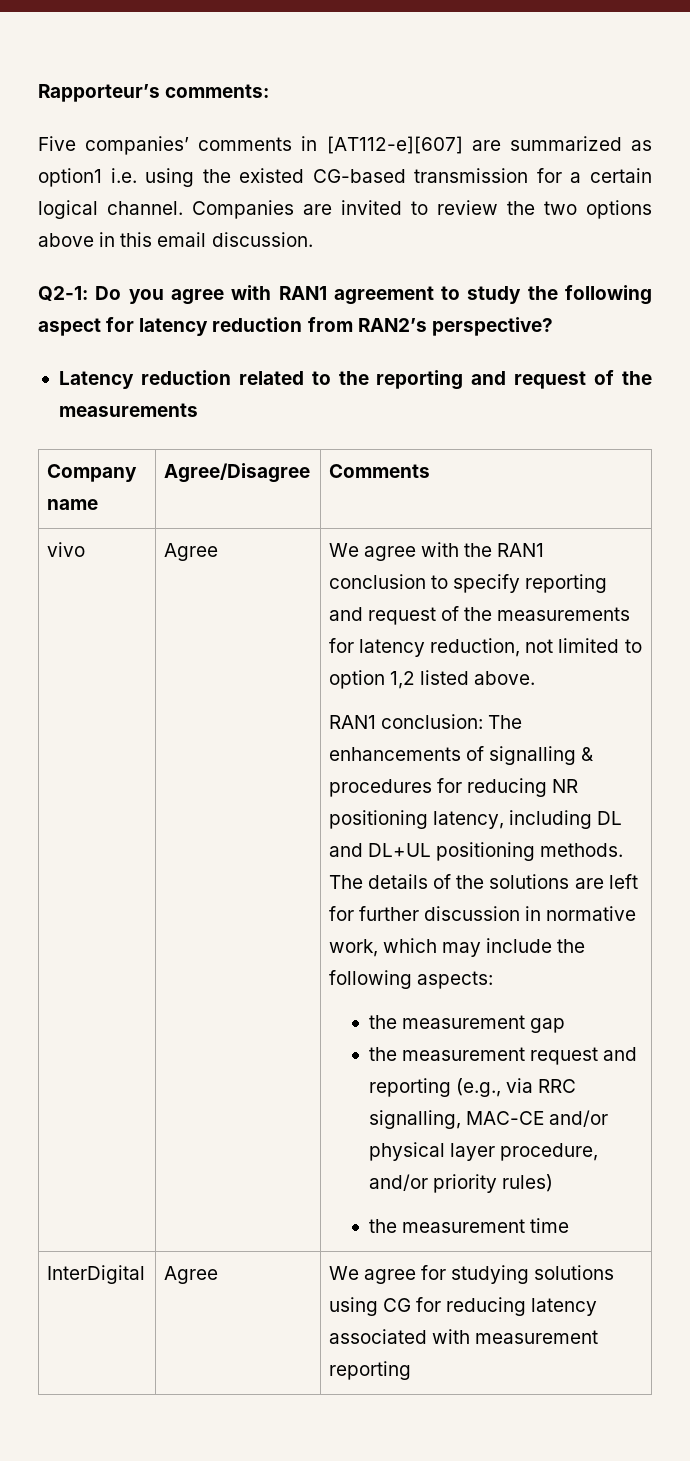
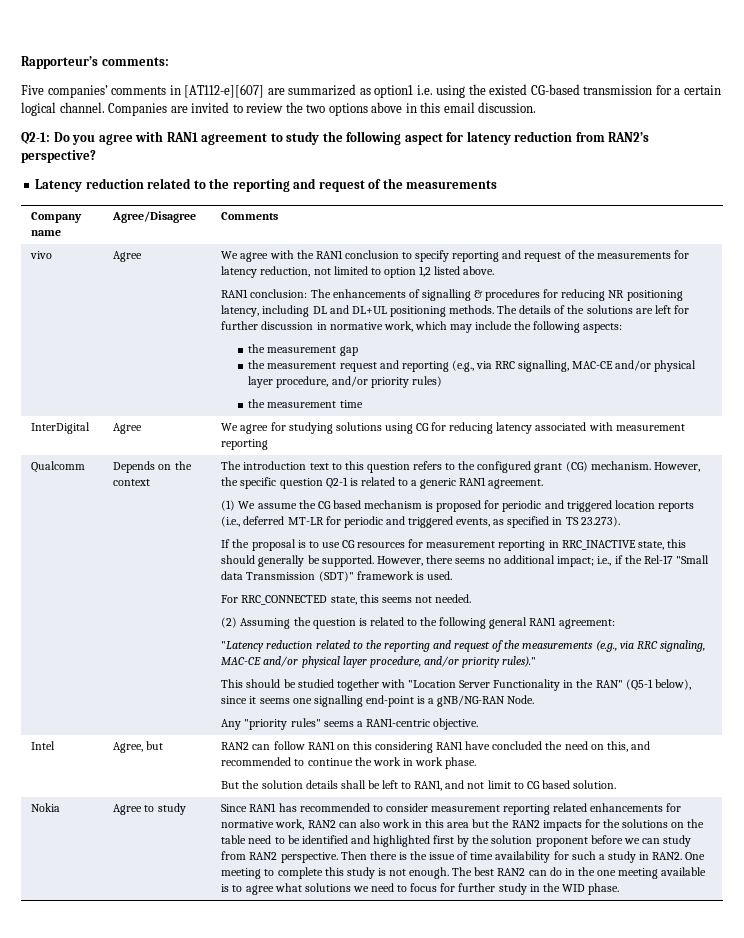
(411, 1370) none -> [31,461,86,473] [113,461,192,473] [113,479,151,486] [221,461,700,473] [221,477,544,489] [221,500,694,512] [221,516,620,528] [221,539,686,551] [221,555,709,567] [221,571,452,582] [221,594,471,605] [221,617,615,629] [221,640,705,652] [221,656,537,668] [221,679,691,691] [221,695,535,707] [221,718,478,730] [31,741,56,750] [113,741,164,753] [221,741,650,753] [221,757,477,769] [221,780,616,791] [31,803,61,812] [113,803,186,815] [221,803,682,815] [221,819,705,831] [221,835,691,847] [221,851,706,863] [221,867,707,879] [221,883,619,895] // Qualcomm | Depends on the context | The introduction text to this question refers to the configured grant (CG) mechanism. However, the specific question Q2-1 is related to a generic RAN1 agreement. // (1) We assume the CG based mechanism is proposed for periodic and triggered location reports (i.e., deferred MT-LR for periodic and triggered events, as specified in TS 23.273). // If the proposal is to use CG resources for measurement reporting in RRC_INACTIVE state, this should generally be supported. However, there seems no additional impact; i.e., if the Rel-17 "Small data Transmission (SDT)" framework is used. // For RRC_CONNECTED state, this seems not needed. // (2) Assuming the question is related to the following general RAN1 agreement: // "Latency reduction related to the reporting and request of the measurements (e.g., via RRC signaling, MAC-CE and/or physical layer procedure, and/or priority rules)." // This should be studied together with "Location Server Functionality in the RAN" (Q5-1 below), since it seems one signalling end-point is a gNB/NG-RAN Node. // Any "priority rules" seems a RAN1-centric objective. // Intel | Agree, but | RAN2 can follow RAN1 on this considering RAN1 have concluded the need on this, and recommended to continue the work in work phase. // But the solution details shall be left to RAN1, and not limit to CG based solution. // Nokia | Agree to study | Since RAN1 has recommended to consider measurement reporting related enhancements for normative work, RAN2 can also work in this area but the RAN2 impacts for the solutions on the table need to be identified and highlighted first by the solution proponent before we can study from RAN2 perspective. Then there is the issue of time availability for such a study in RAN2. One meeting to complete this study is not enough. The best RAN2 can do in the one meeting available is to agree what solutions we need to focus for further study in the WID phase.

